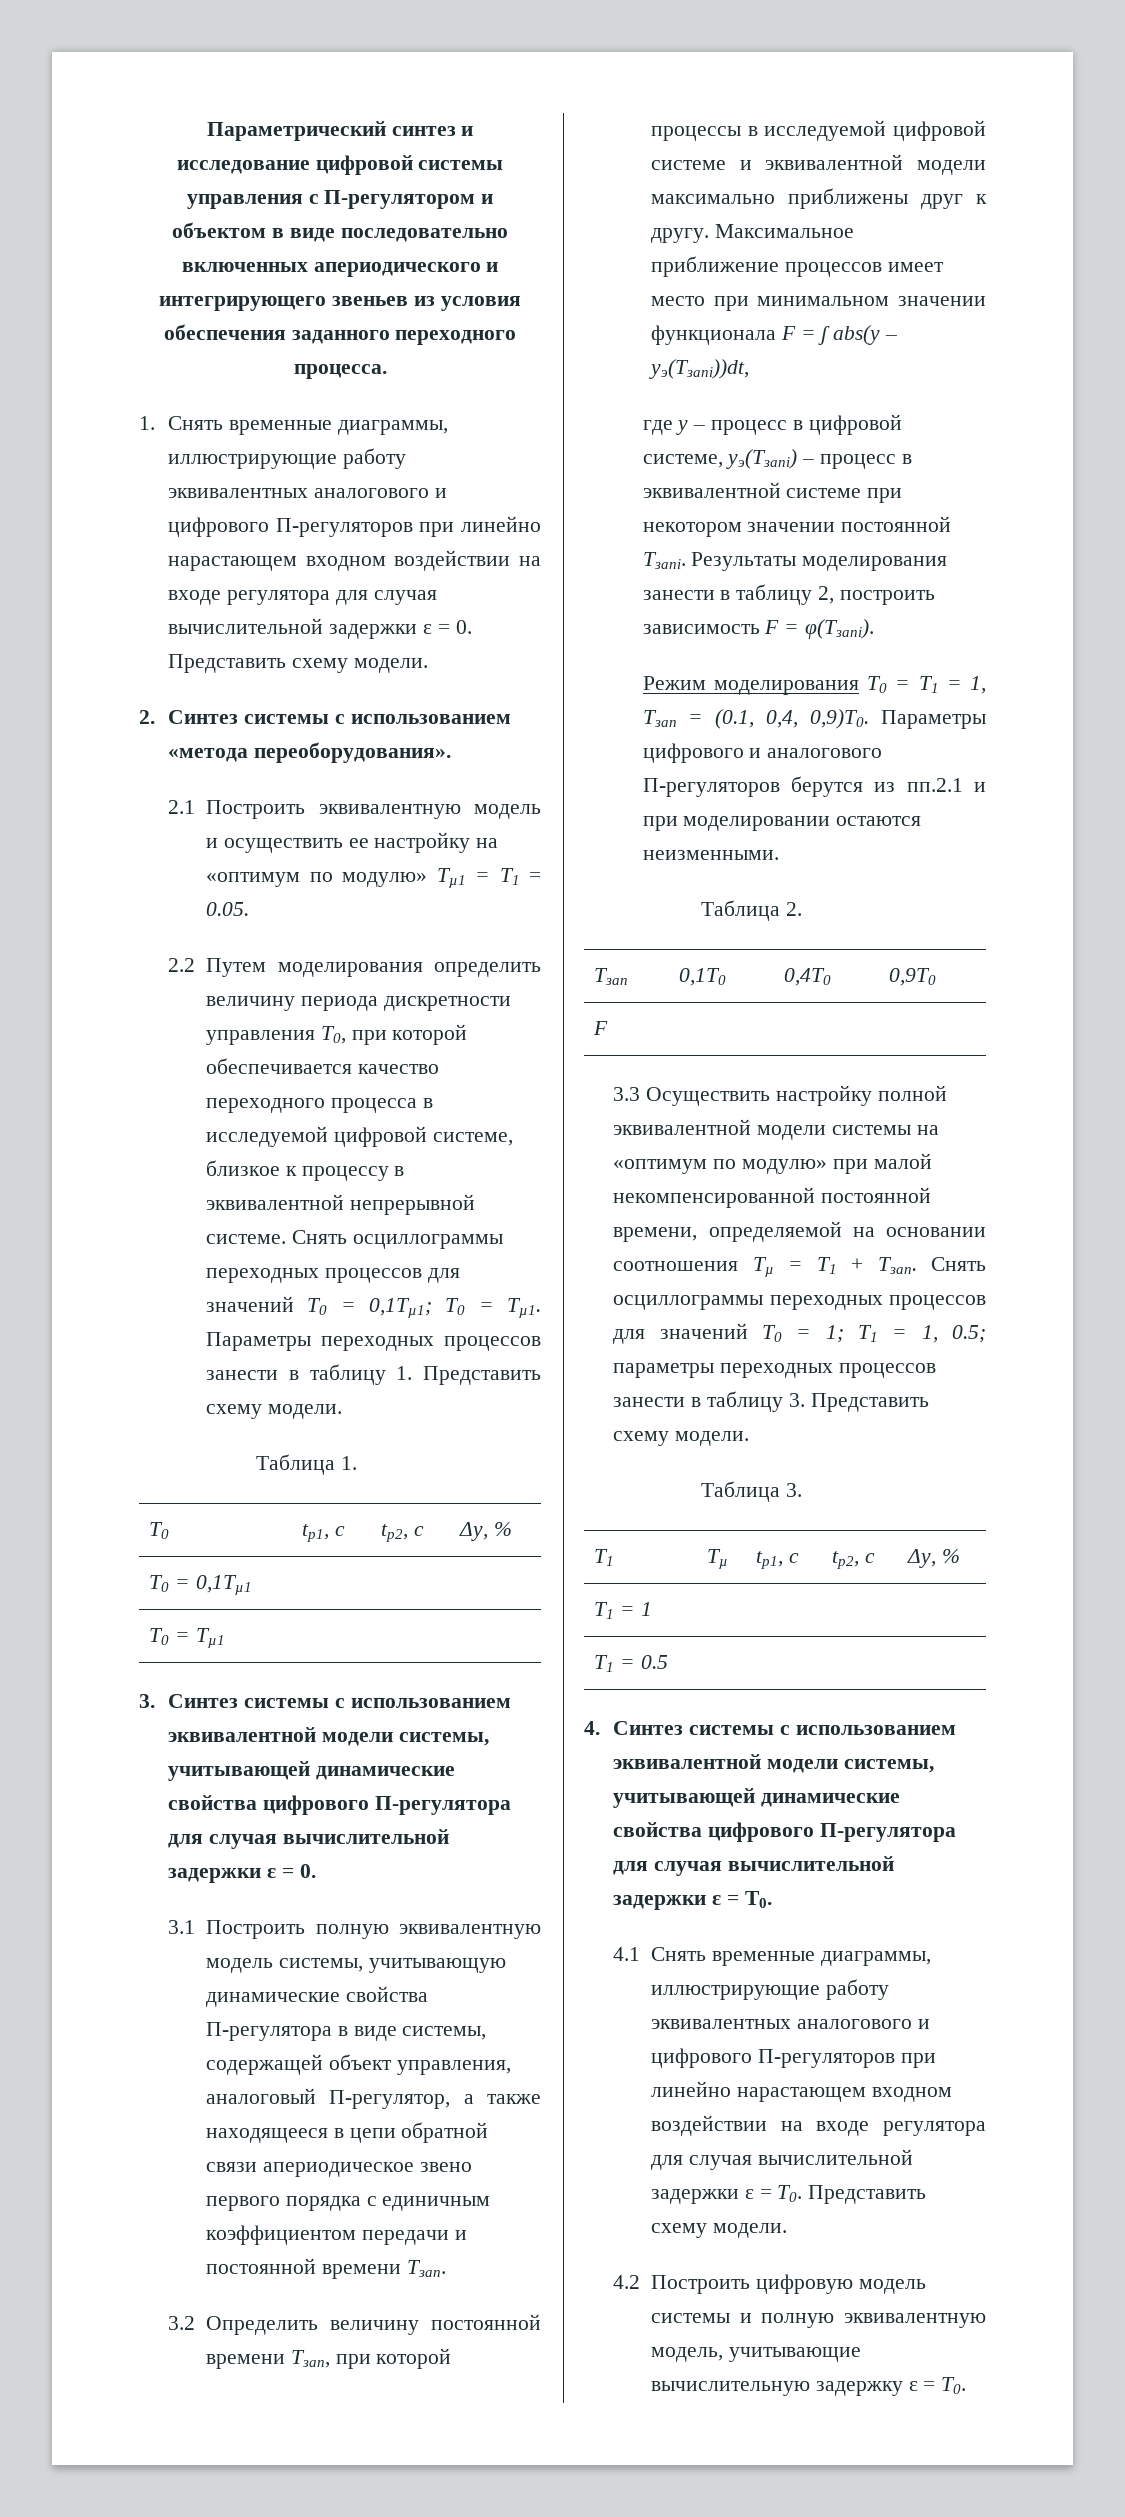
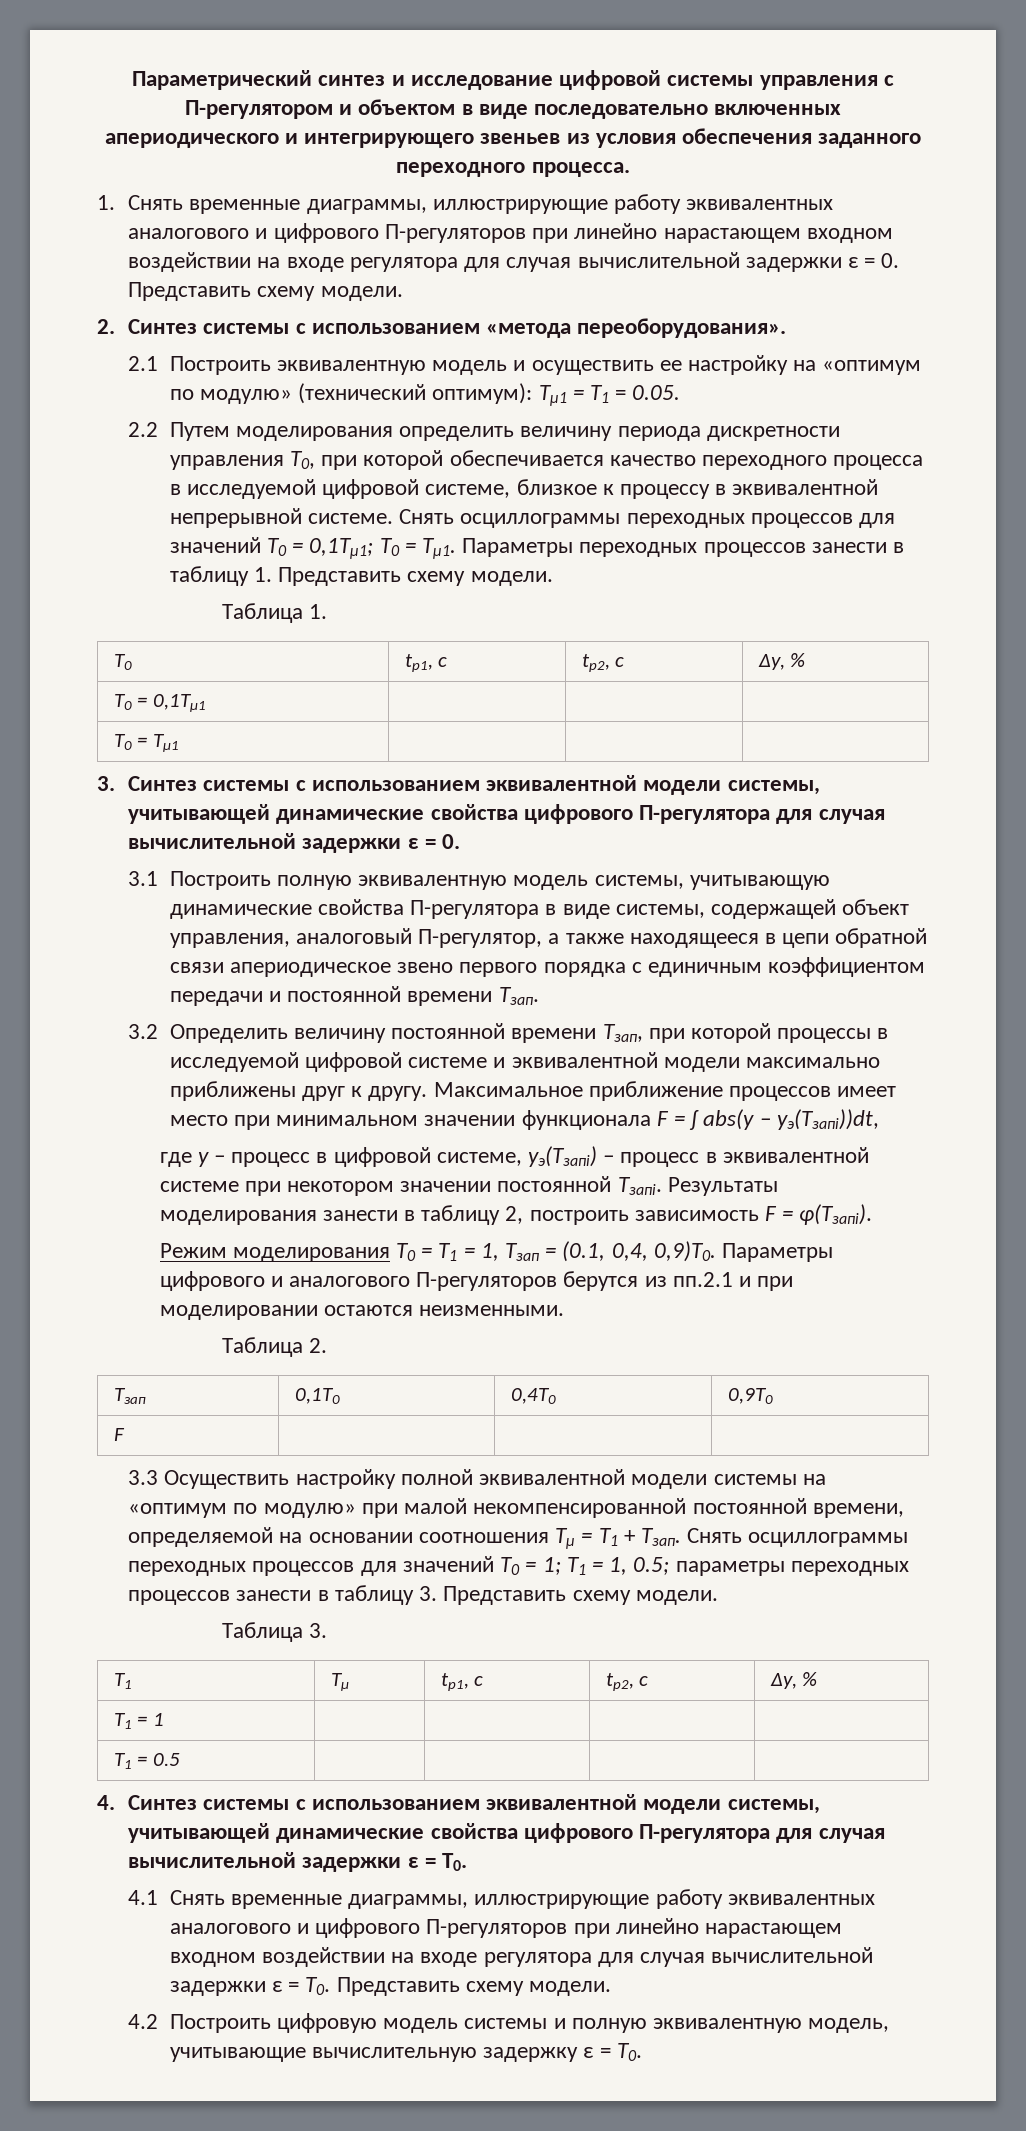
(428, 879) none -> [298,383,533,404] (технический оптимум):

